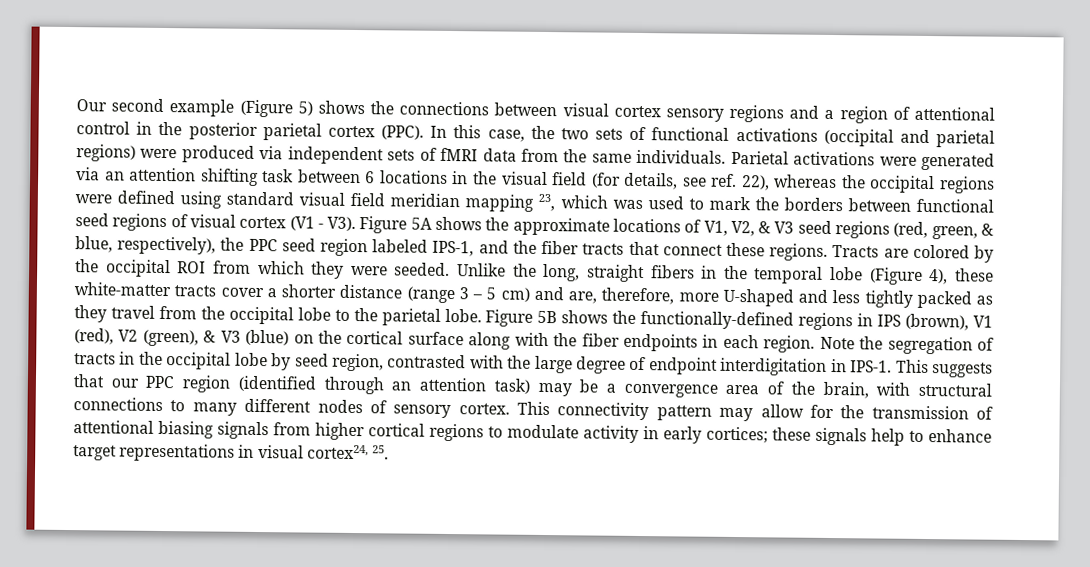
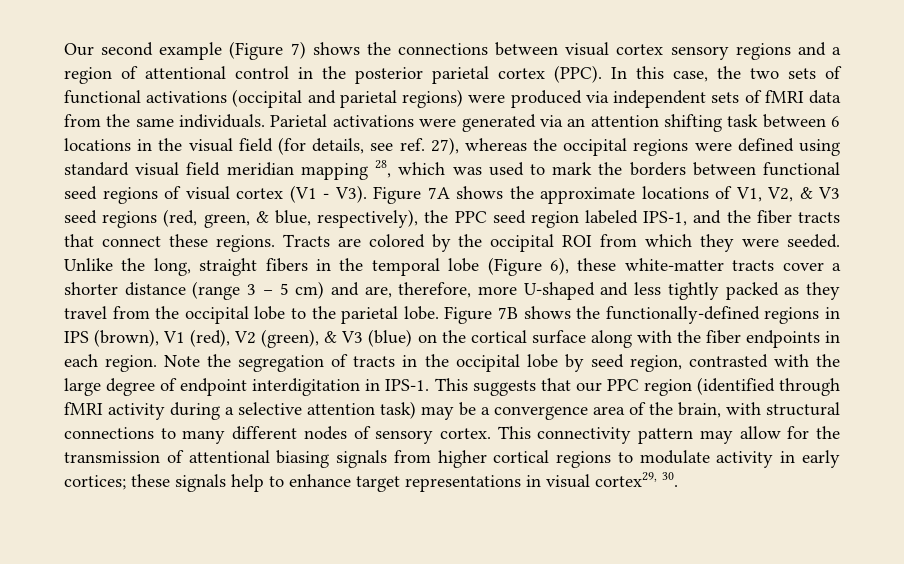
[297,101,313,116] 5) -> [290,41,306,59] 7)
[740,175,770,191] 22), -> [430,137,459,155] 27),
[538,193,556,212] 23, -> [375,160,392,178] 28,
[410,217,432,230] 5A -> [427,187,450,199] 7A
[929,269,949,285] 4), -> [549,257,569,275] 6),
[537,310,558,324] 5B -> [498,307,518,319] 7B
[391,381,412,391] an -> [64,402,302,420] fMRI activity during a selective
[306,444,389,460] cortex24, 25. -> [595,472,678,487] cortex29, 30.

